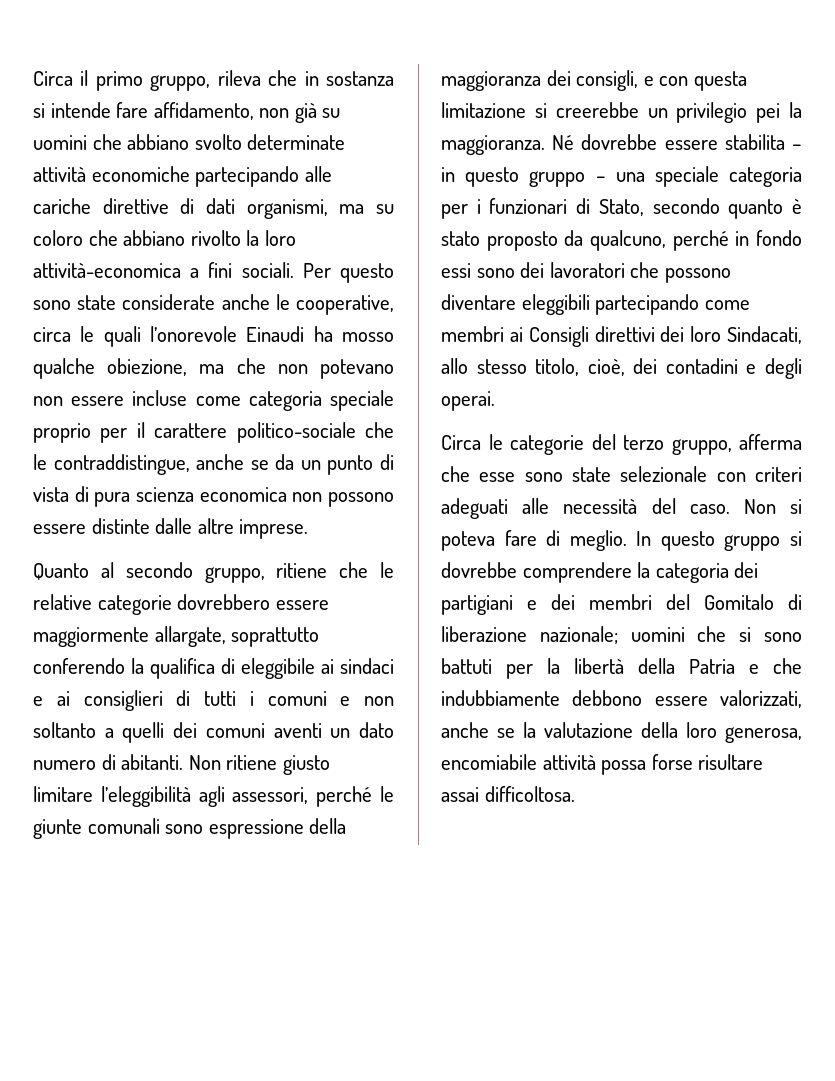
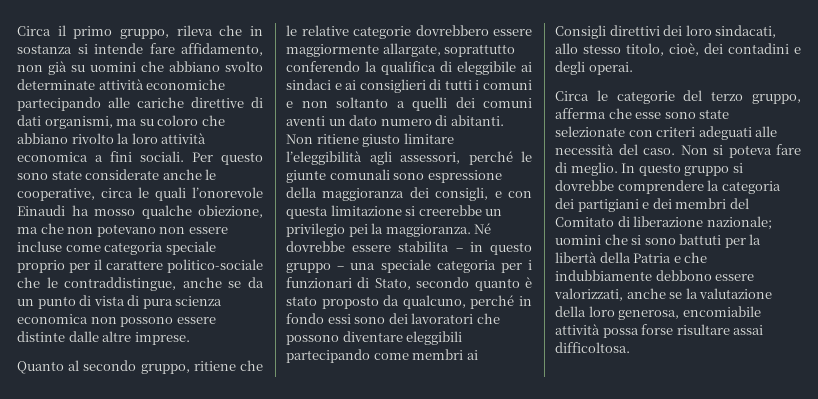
[33,263,181,278] attività-economica -> [161,133,207,144] [17,152,88,162] attività economica
[727,326,802,344] Sindacati, -> [715,25,777,38] sindacati,
[620,466,708,482] selezionale -> [555,126,625,137] selezionate
[704,594,774,610] Gomitalo -> [555,217,614,227] Comitato

